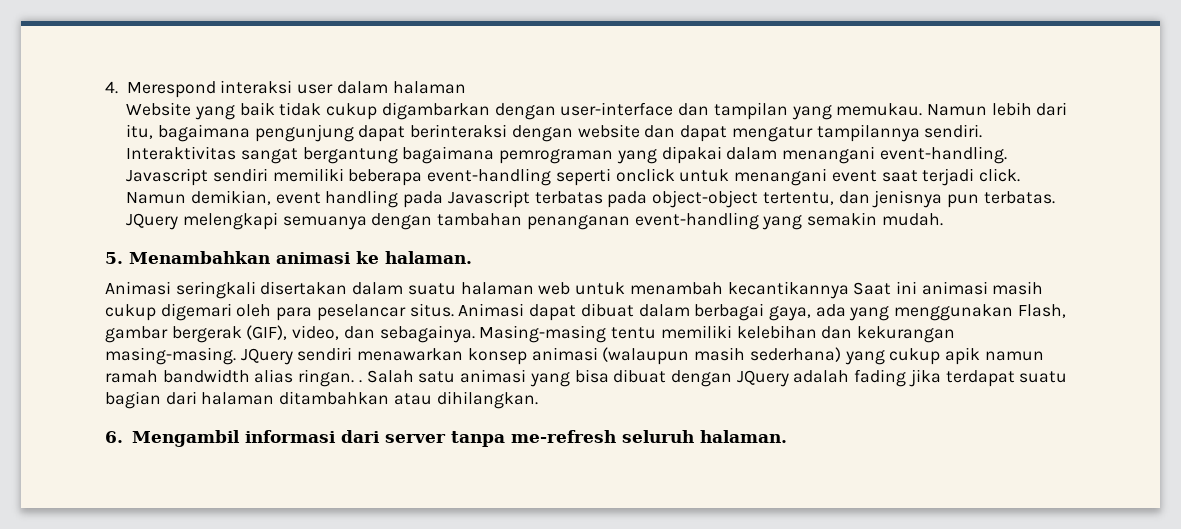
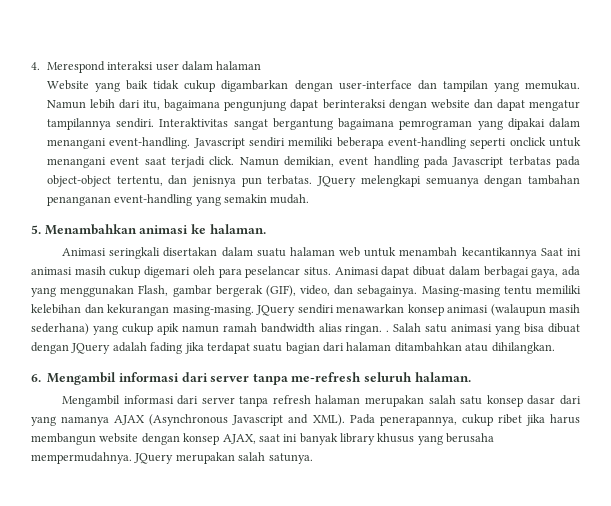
(787, 436) none -> [61,395,581,407] [31,414,580,426] [31,433,495,445] [31,452,313,464] // Mengambil informasi dari server tanpa refresh halaman merupakan salah satu konsep dasar dari yang namanya AJAX (Asynchronous Javascript and XML). Pada penerapannya, cukup ribet jika harus membangun website dengan konsep AJAX, saat ini banyak library khusus yang berusaha mempermudahnya. JQuery merupakan salah satunya.

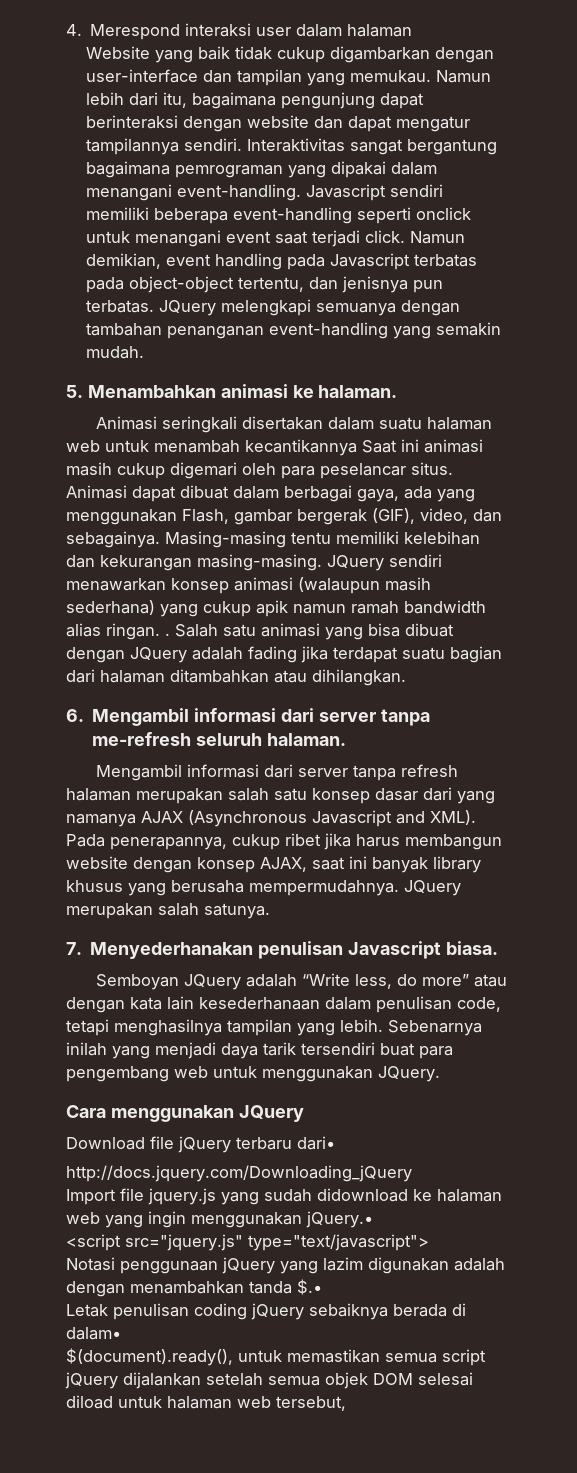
(313, 458) none -> [66,941,498,959] [96,973,508,990] [66,996,501,1013] [66,1019,482,1036] [66,1042,453,1059] [66,1066,440,1082] [66,1105,304,1122] [66,1136,335,1153] [66,1165,412,1182] [66,1188,502,1205] [66,1211,373,1228] [66,1234,429,1251] [66,1257,505,1274] [66,1279,322,1297] [66,1303,466,1320] [66,1327,121,1340] [66,1348,486,1366] [65,1372,473,1389] [66,1395,346,1411] // 7. Menyederhanakan penulisan Javascript biasa. // Semboyan JQuery adalah “Write less, do more” atau dengan kata lain kesederhanaan dalam penulisan code, tetapi menghasilnya tampilan yang lebih. Sebenarnya inilah yang menjadi daya tarik tersendiri buat para pengembang web untuk menggunakan JQuery. // Cara menggunakan JQuery // Download file jQuery terbaru dari• // http://docs.jquery.com/Downloading_jQuery // Import file jquery.js yang sudah didownload ke halaman web yang ingin menggunakan jQuery.• // <script src="jquery.js" type="text/javascript"> // Notasi penggunaan jQuery yang lazim digunakan adalah dengan menambahkan tanda $.• // Letak penulisan coding jQuery sebaiknya berada di dalam• // $(document).ready(), untuk memastikan semua script jQuery dijalankan setelah semua objek DOM selesai diload untuk halaman web tersebut,

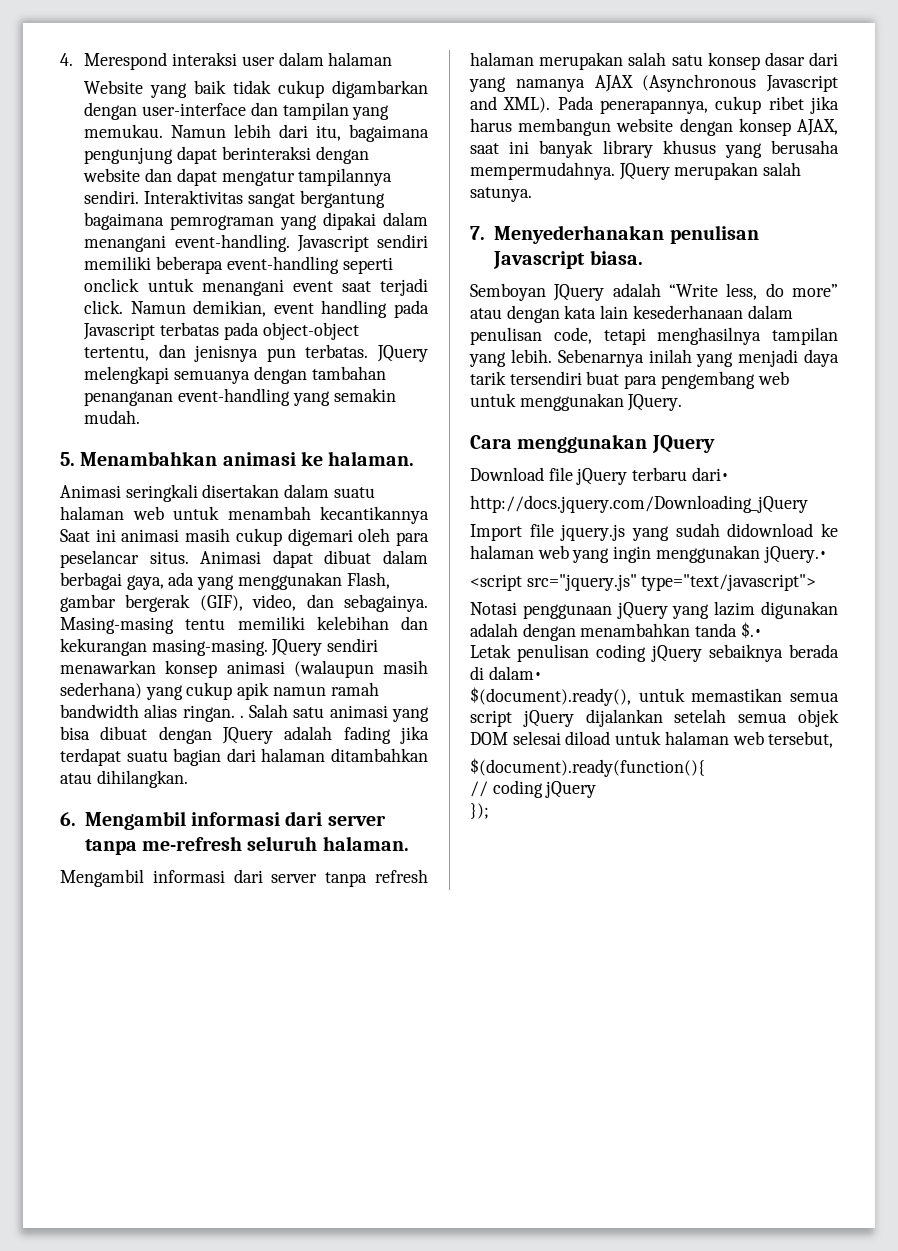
(346, 1403) none -> [470,758,705,777] [470,780,597,798] [470,803,489,819] // $(document).ready(function(){ // // coding jQuery // });

